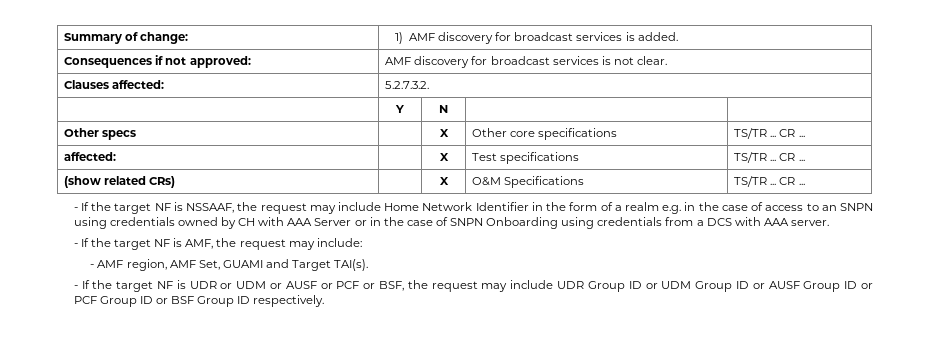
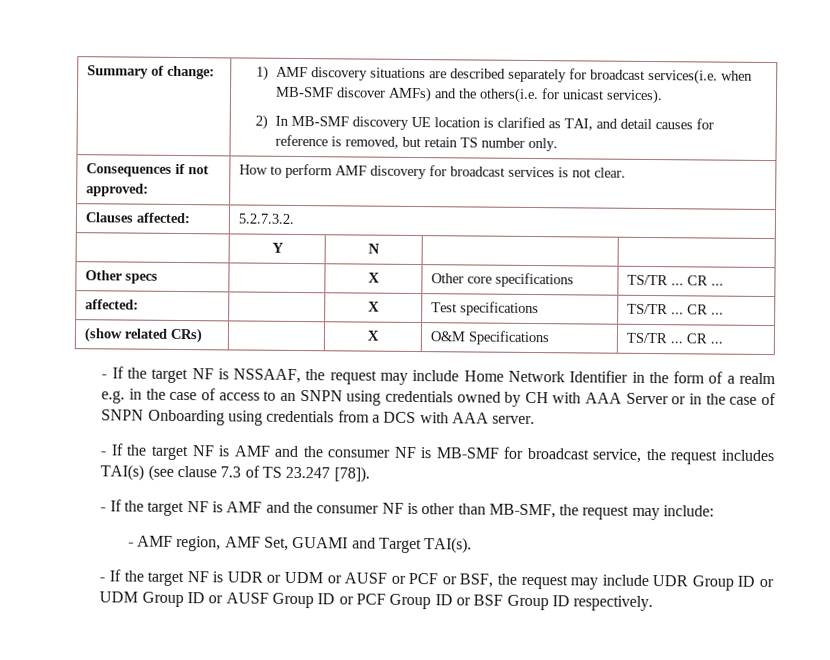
[495,32,678,41] for broadcast services is added. -> [369,67,753,85] [274,86,663,105] [255,114,714,131] [274,134,558,152] situations are described separately for broadcast services(i.e. when MB-SMF discover AMFs) and the others(i.e. for unicast services). // 2) In MB-SMF discovery UE location is clarified as TAI, and detail causes for reference is removed, but retain TS number only.
(251, 62) none -> [238,163,333,179] How to perform
[185,239,214,249] AMF, -> [233,445,775,465] [100,464,370,483] [100,499,556,519] AMF and the consumer NF is MB-SMF for broadcast service, the request includes TAI(s) (see clause 7.3 of TS 23.247 [78]). // - If the target NF is AMF and the consumer NF is other than MB-SMF,

